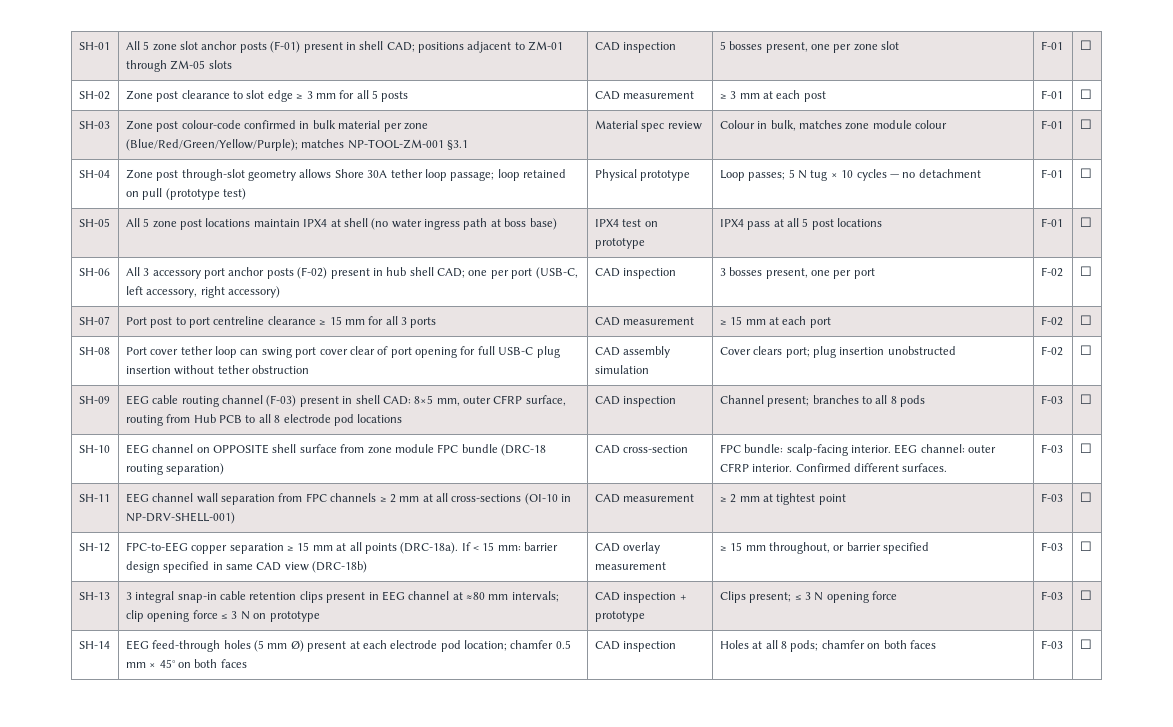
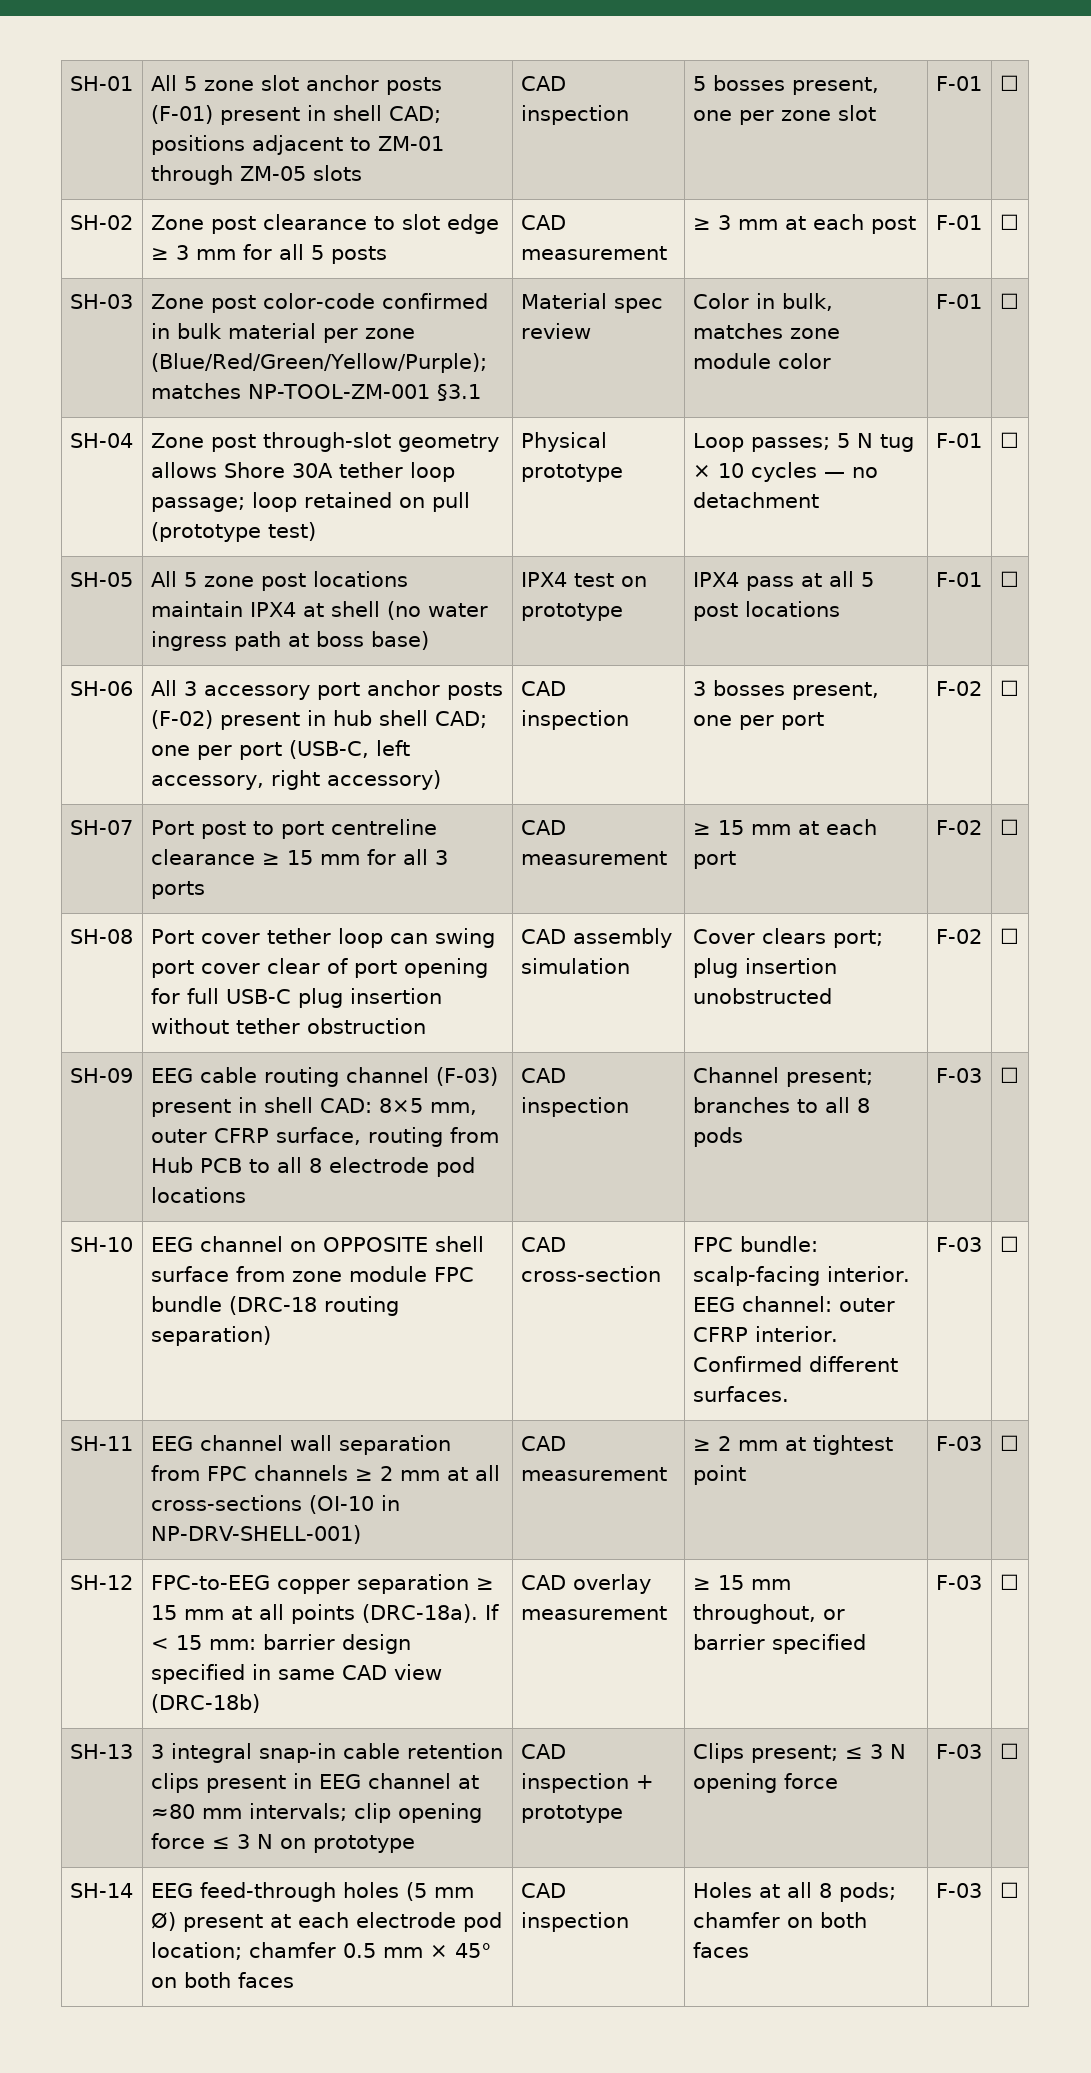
[181,120,241,129] colour-code -> [262,293,375,309] color-code
[719,120,755,129] Colour -> [692,293,749,309] Color
[915,120,948,129] colour -> [777,353,831,369] color

